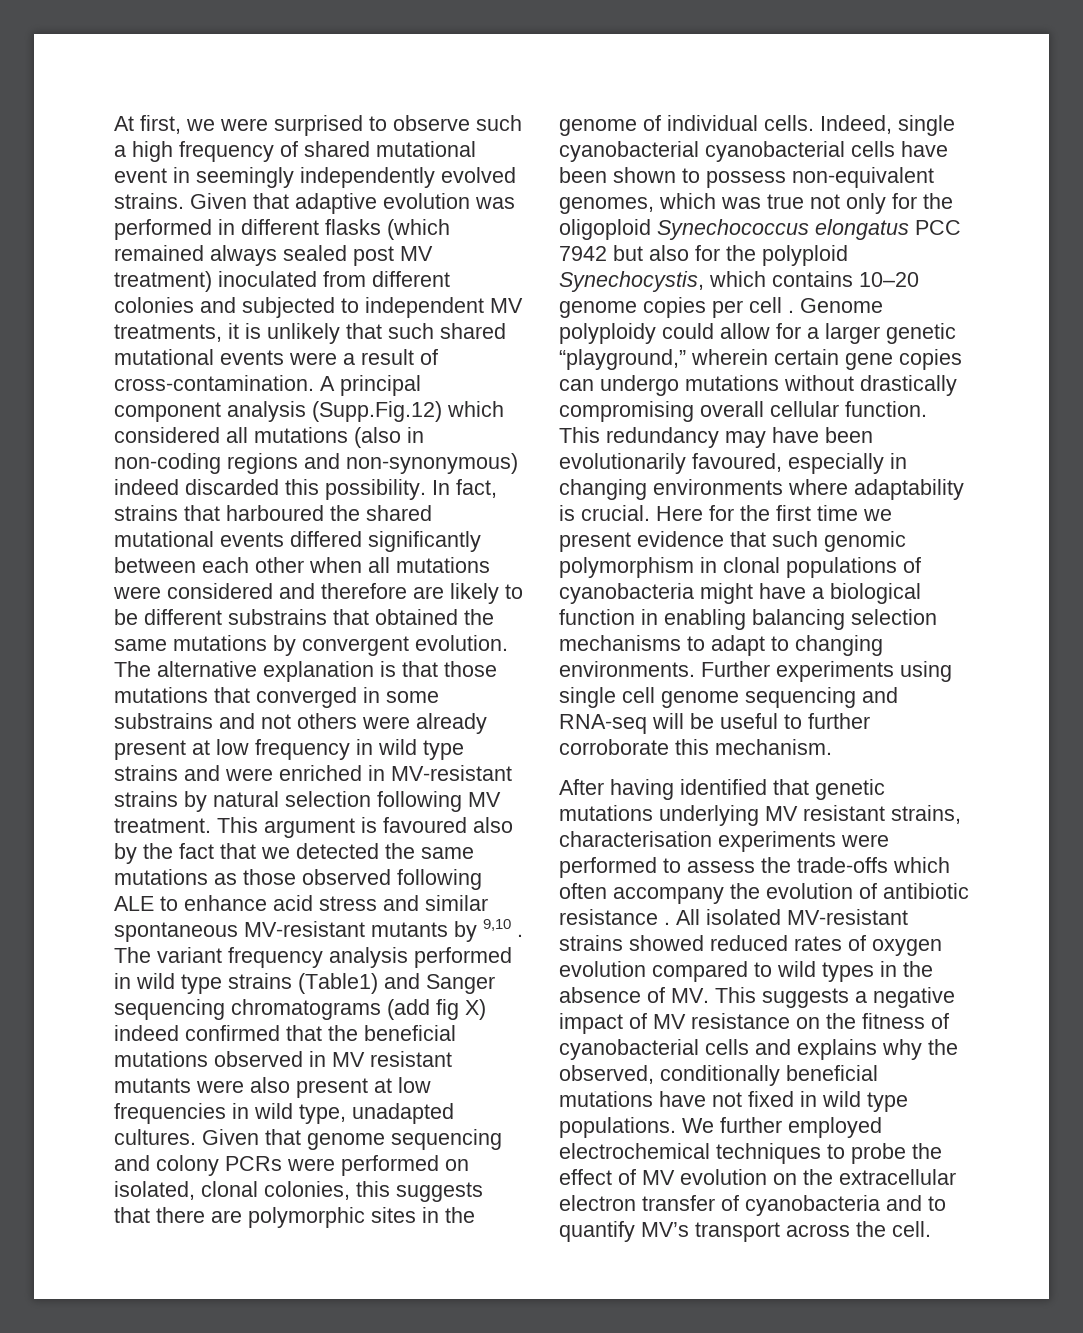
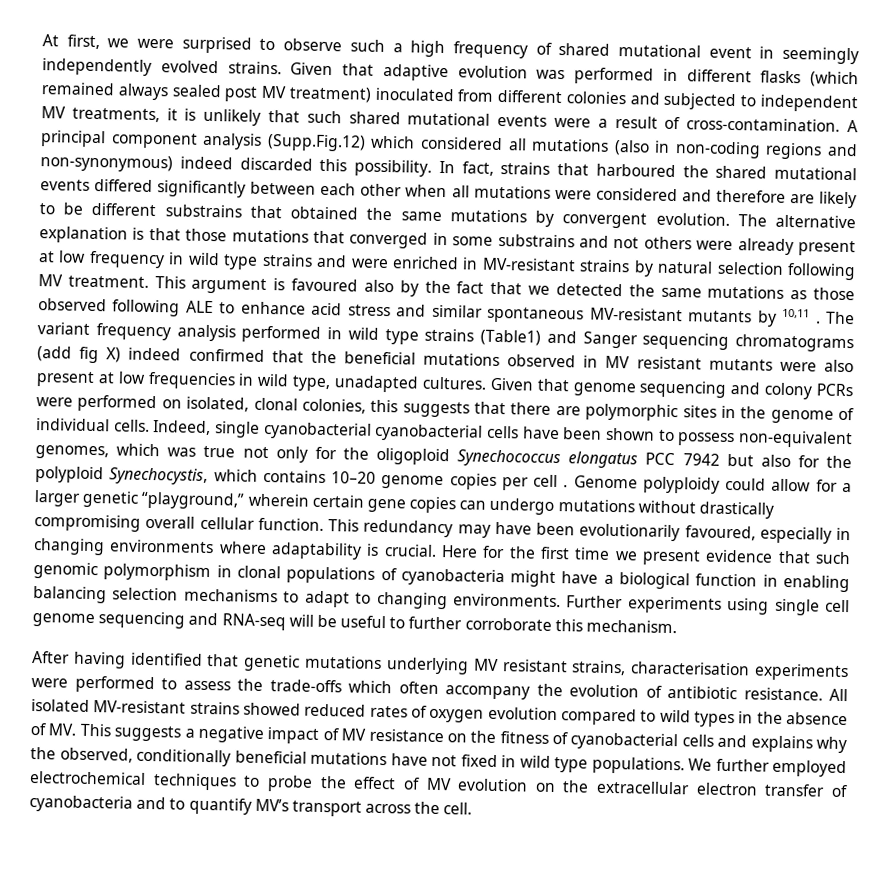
[483,919,511,931] 9,10 -> [782,308,811,319] 10,11
[559,909,670,925] resistance . -> [743,687,823,701] resistance.

